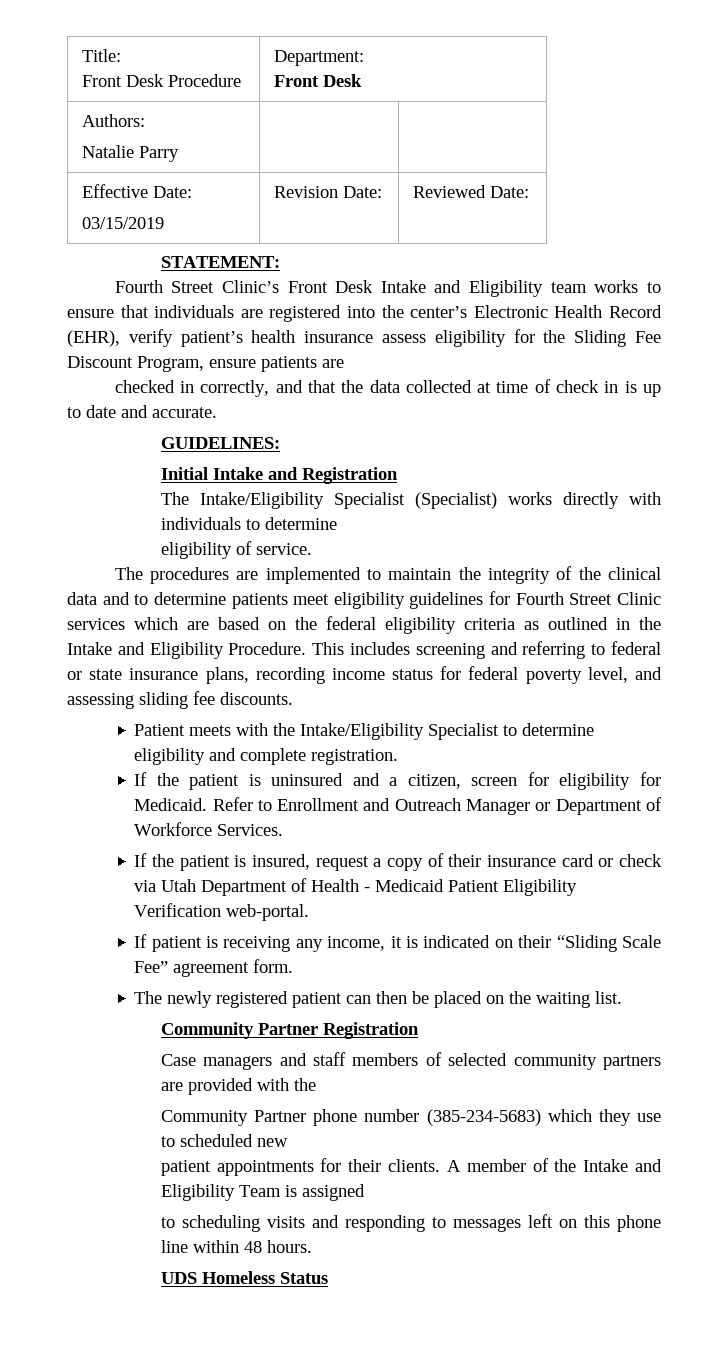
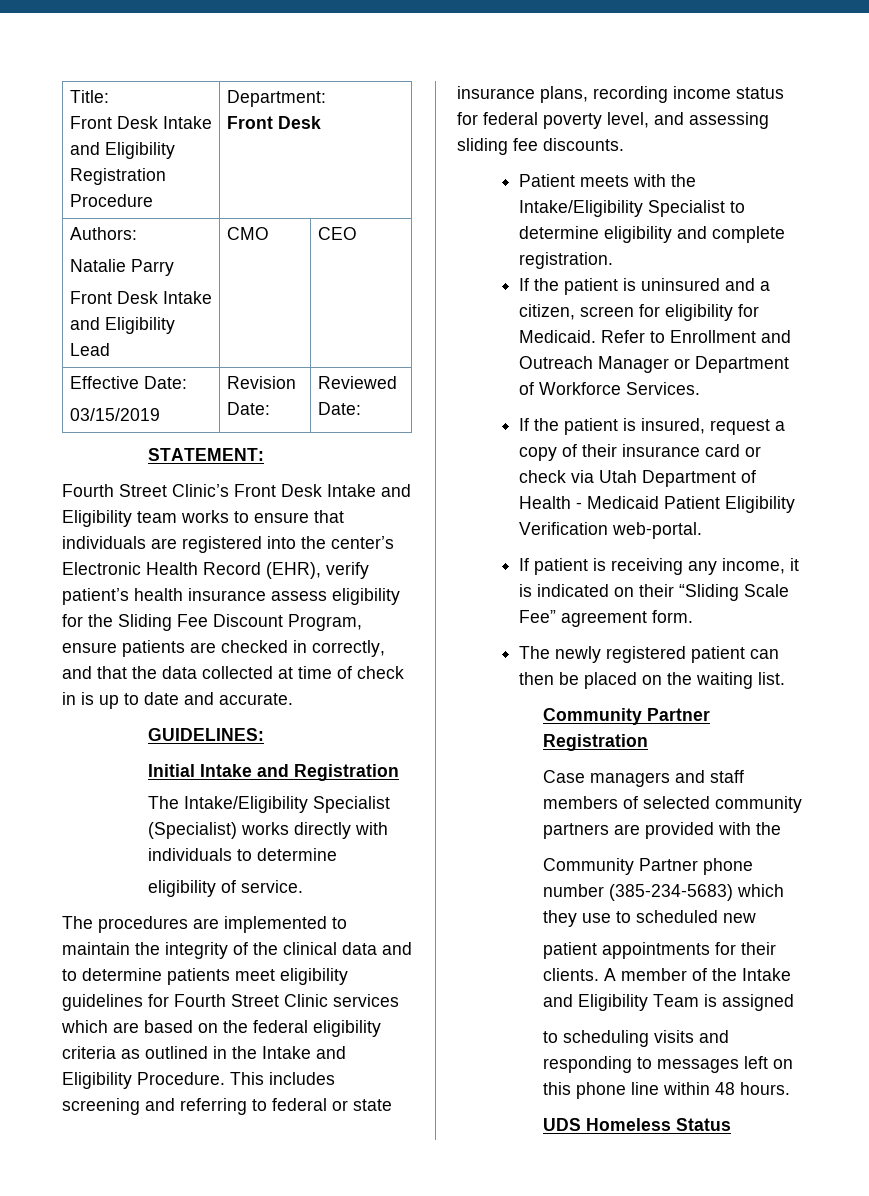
(164, 80) none -> [162,116,212,129] [69,142,175,159] [69,168,166,185] Intake and Eligibility Registration
(179, 154) | | -> [69,291,212,304] [69,317,175,334] [69,343,110,356] [226,227,269,240] [317,227,357,240] // Front Desk Intake and Eligibility Lead | CMO | CEO
(344, 363) // -> (216, 647) none

